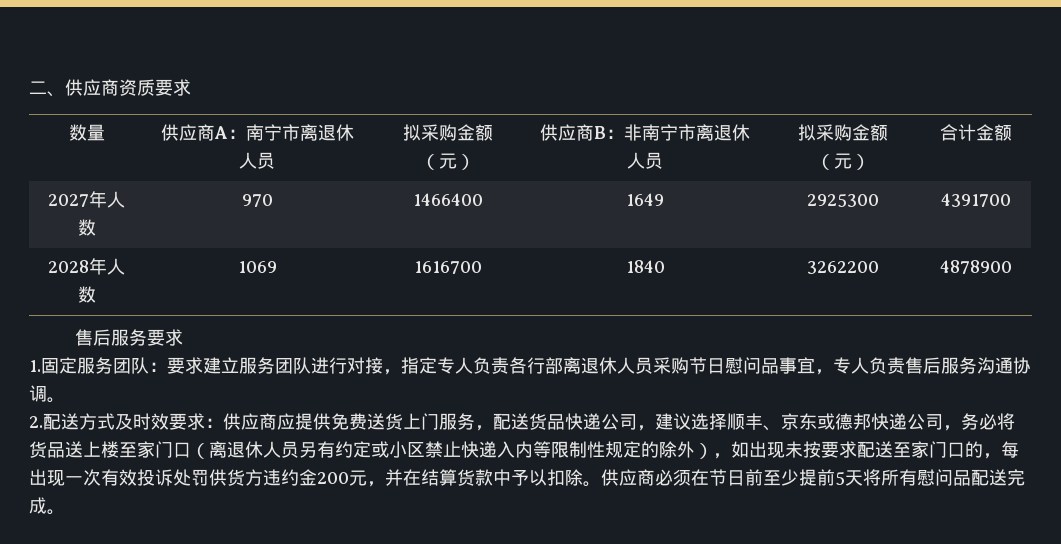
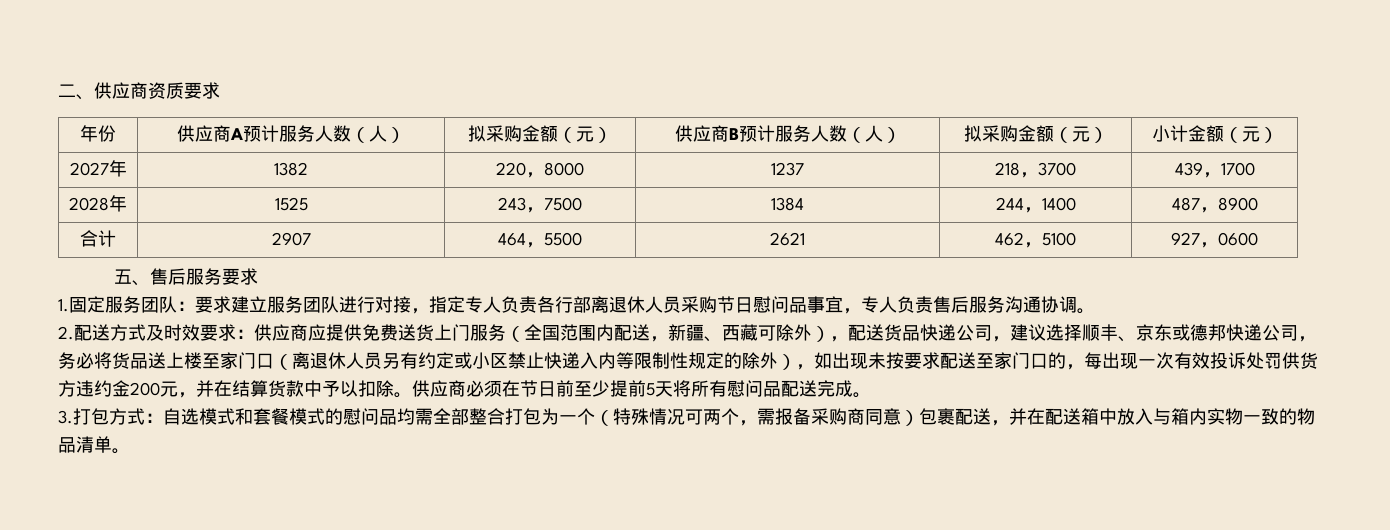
[68,124,105,141] 数量 -> [80,125,116,142] 年份
[227,124,354,141] [239,152,275,169] ：南宁市离退休人员 -> [243,125,405,143] 预计服务人数（人）
[606,124,750,141] [627,152,663,169] [798,124,888,141] [816,153,870,170] [940,124,958,141] ：非南宁市离退休人员 | 拟采购金额（元） | 合 -> [738,125,901,143] [963,125,1108,143] [1151,125,1170,142] 预计服务人数（人） | 拟采购金额（元） | 小
(1012, 132) none -> [1223,126,1278,143] （元）
[107,191,125,208] [77,219,96,236] [241,194,273,207] [412,193,483,206] [626,193,664,206] [807,194,879,207] [941,193,1011,207] [48,258,125,275] [77,286,96,303] [237,261,277,273] [413,261,482,274] [625,260,665,273] [807,261,879,274] [940,260,1012,274] 人数 | 970 | 1466400 | 1649 | 2925300 | 4391700 // 2028年人数 | 1069 | 1616700 | 1840 | 3262200 | 4878900 // -> [274,162,308,176] [495,162,584,178] [771,162,804,176] [995,162,1076,178] [1174,162,1255,178] [69,195,127,212] [274,197,308,211] [497,197,582,213] [771,197,804,211] [995,197,1076,213] [1171,197,1258,213] [80,230,116,247] [271,232,311,246] [497,232,582,248] [770,232,805,246] [995,232,1076,248] [1171,232,1258,248] [113,269,150,286] | 1382 | 220，8000 | 1237 | 218，3700 | 439，1700 // 2028年 | 1525 | 243，7500 | 1384 | 244，1400 | 487，8900 // 合计 | 2907 | 464，5500 | 2621 | 462，5100 | 927，0600 // 五、
(475, 421) none -> [506,324,830,342] （全国范围内配送，新疆、西藏可除外）
(65, 512) none -> [58,408,1315,426] [58,436,130,454] // 3.打包方式：自选模式和套餐模式的慰问品均需全部整合打包为一个（特殊情况可两个，需报备采购商同意）包裹配送，并在配送箱中放入与箱内实物一致的物品清单。

